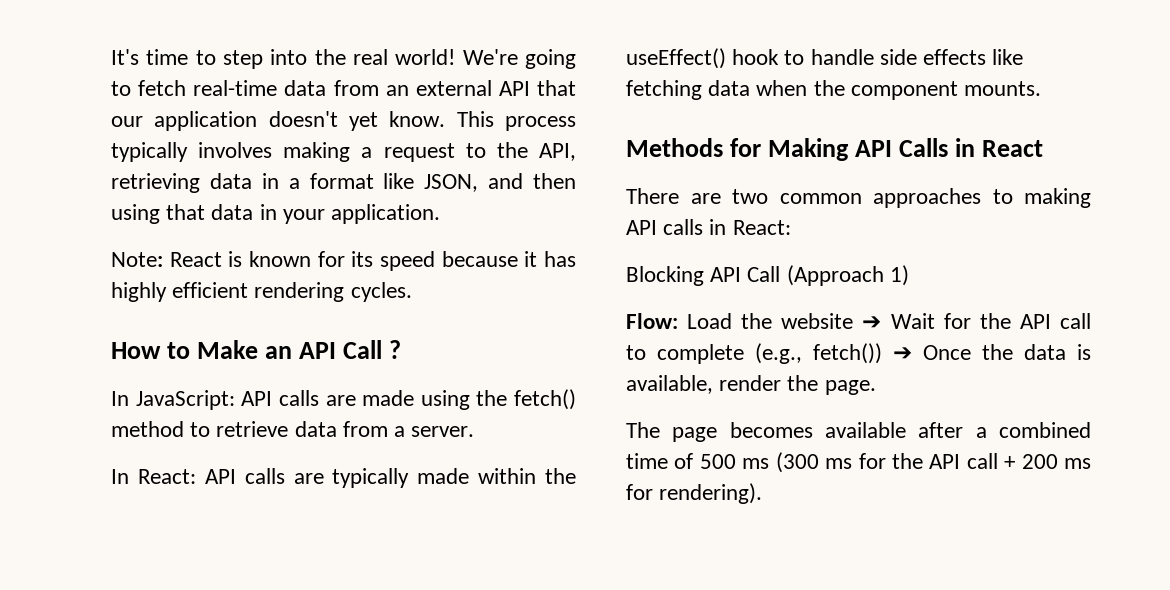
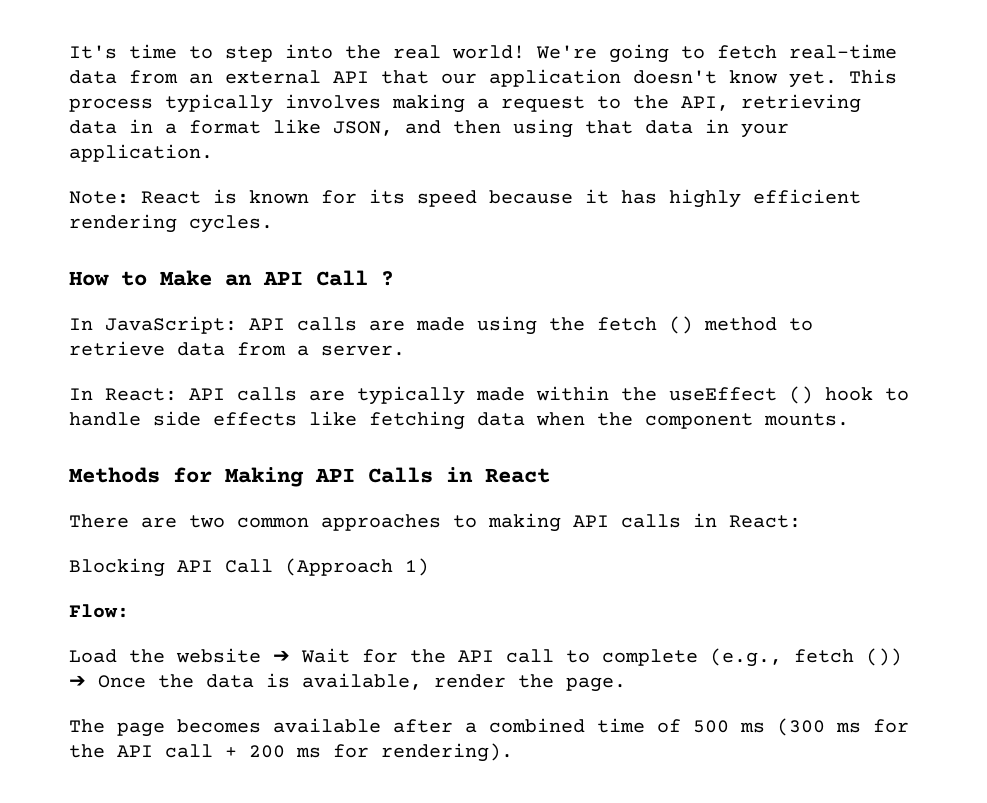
[348,111,446,131] yet know. -> [729,70,837,88] know yet.
[514,389,576,410] fetch() -> [597,316,693,334] fetch ()
[626,48,726,69] useEffect() -> [669,386,813,404] useEffect ()
(678, 321) none -> (129, 611) //
[813,343,882,364] fetch()) -> [794,648,902,666] fetch ())

